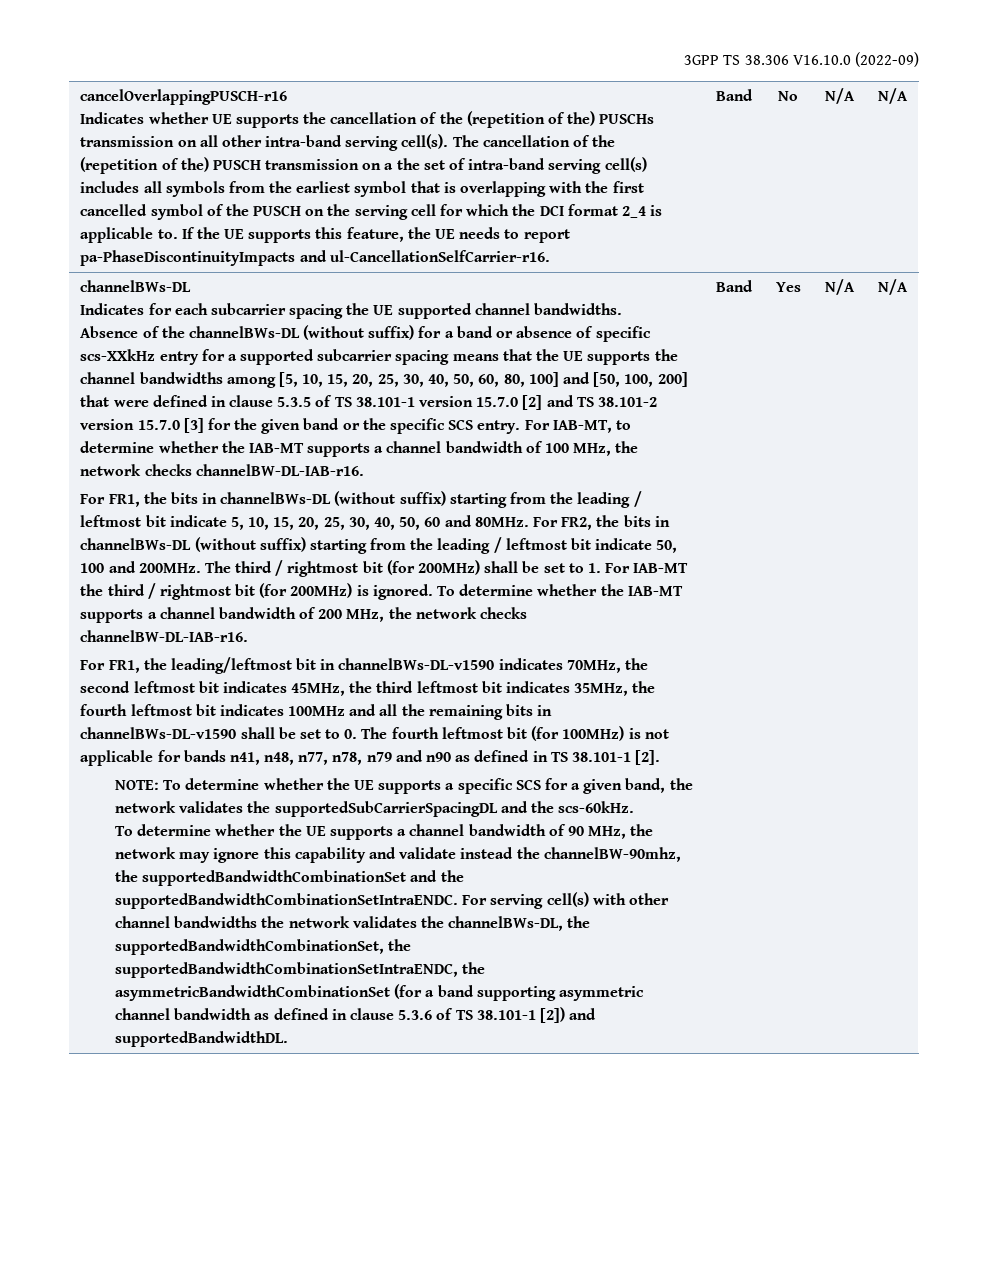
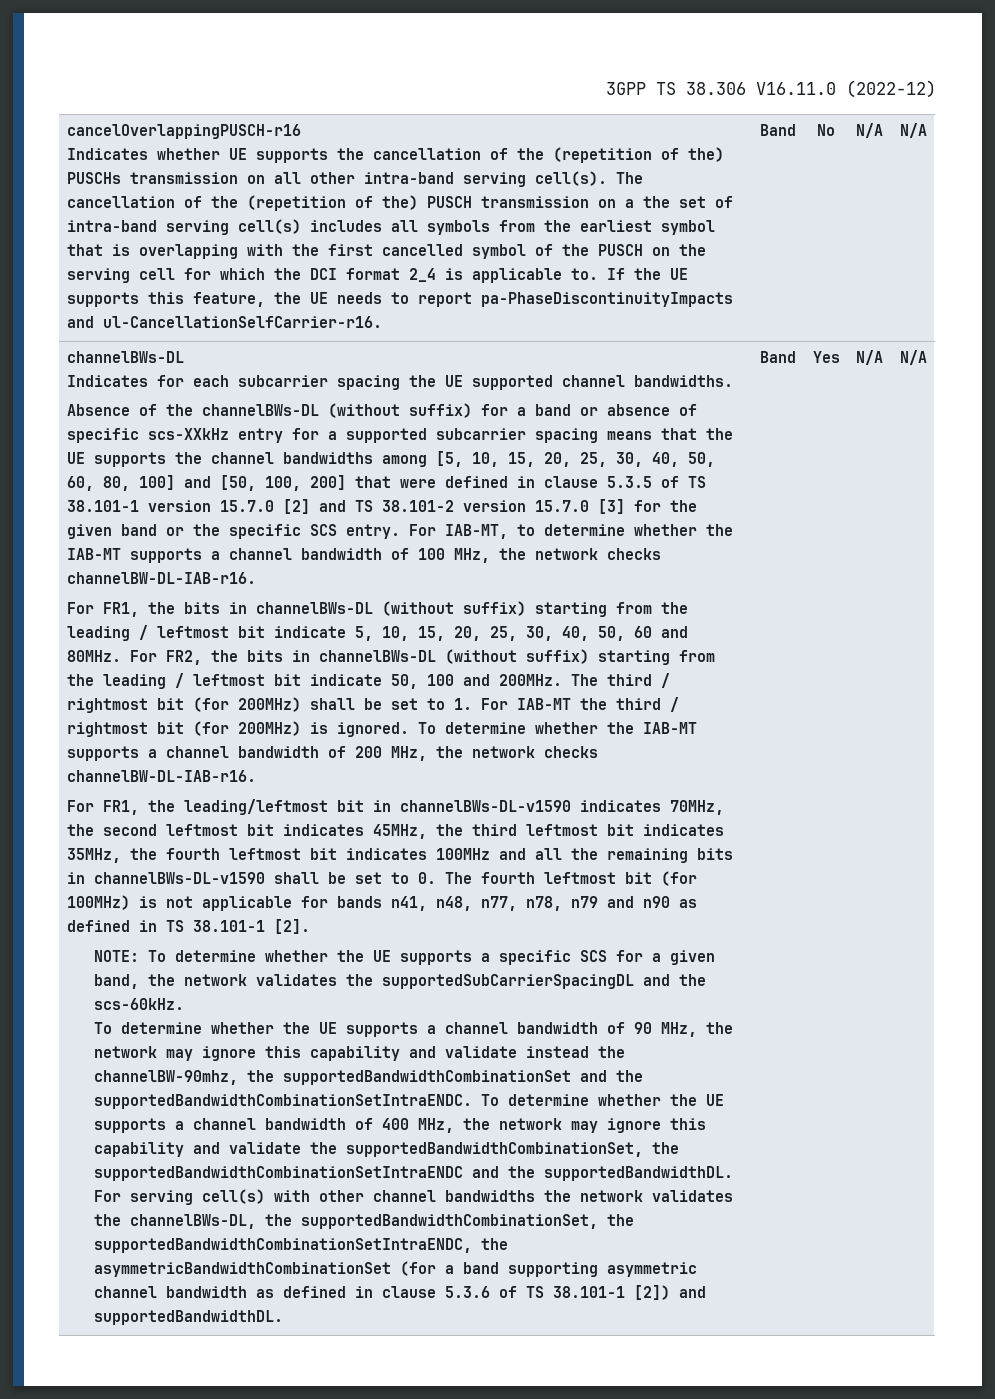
[792,52,919,67] V16.10.0 (2022-09) -> [756,80,936,98] V16.11.0 (2022-12)
(459, 901) none -> [481,1094,725,1106] [94,1118,707,1133] [94,1142,680,1157] [94,1166,734,1181] To determine whether the UE supports a channel bandwidth of 400 MHz, the network may ignore this capability and validate the supportedBandwidthCombinationSet, the supportedBandwidthCombinationSetIntraENDC and the supportedBandwidthDL.

